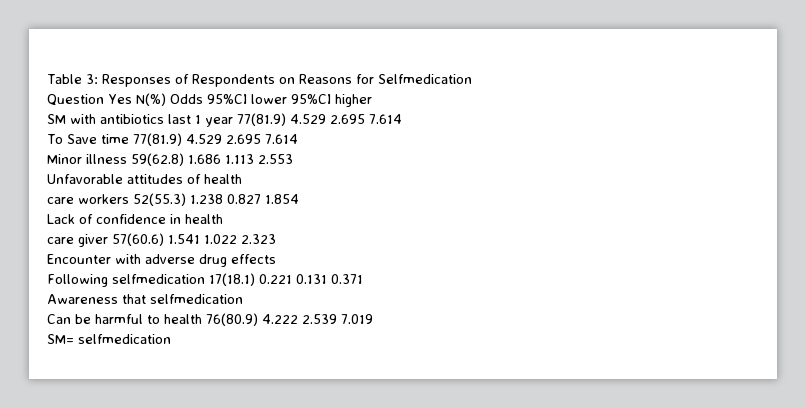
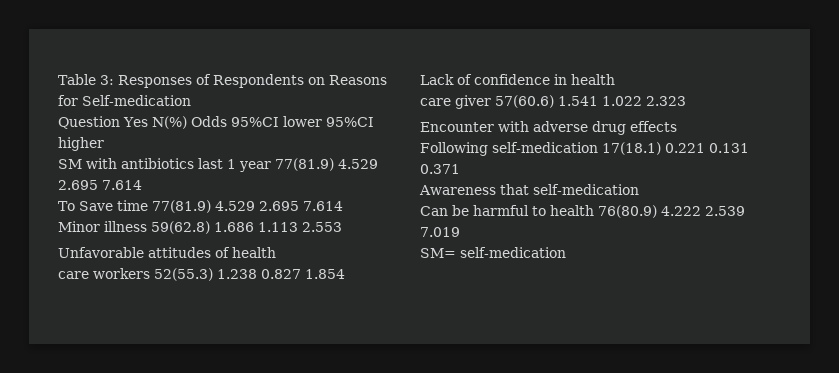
[377,74,472,84] Selfmedication -> [82,95,191,106] Self-medication
[112,274,205,284] selfmedication -> [492,142,598,153] self-medication
[150,294,243,304] selfmedication -> [533,184,639,195] self-medication
[78,334,171,344] selfmedication -> [460,247,566,258] self-medication

